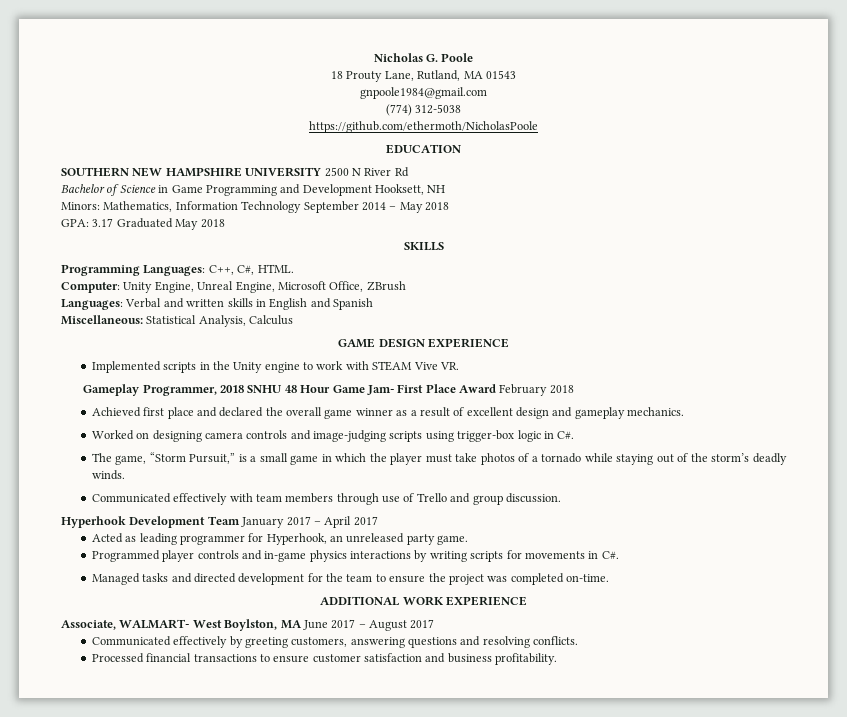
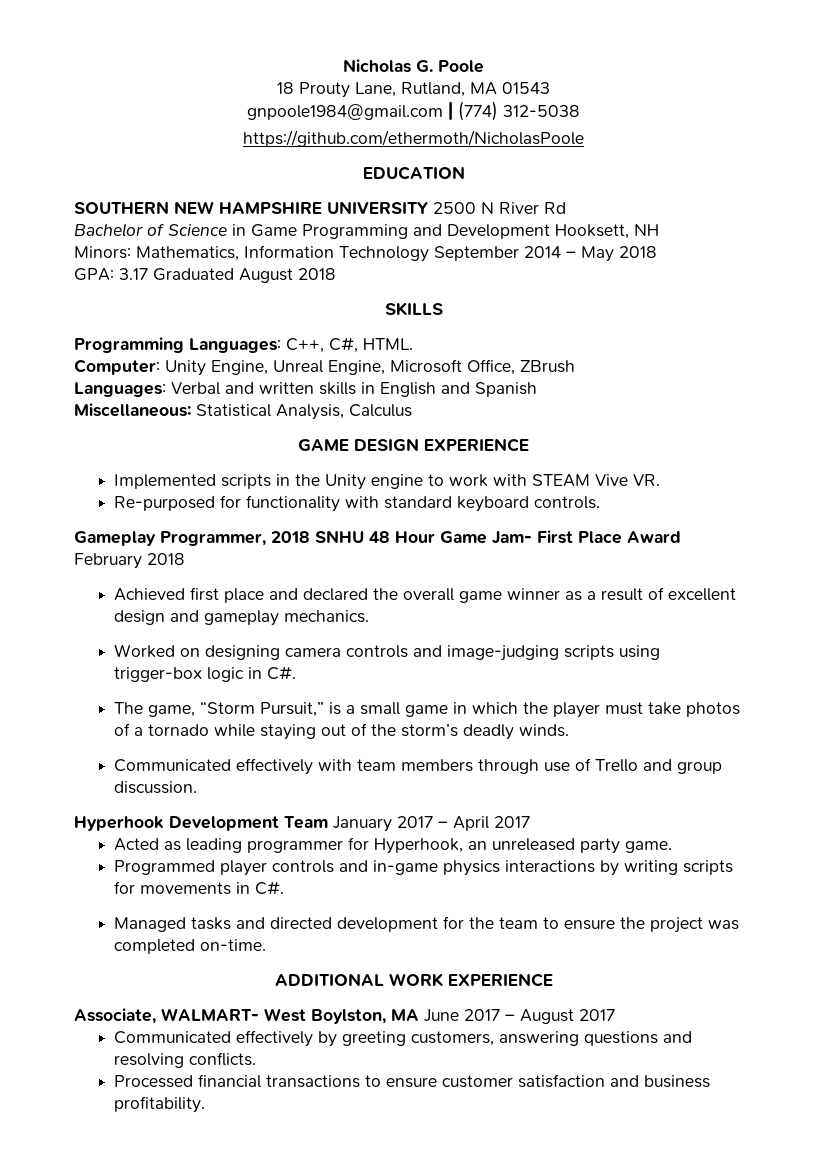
(487, 93) // -> [448,101,453,120] |
[175,219,199,230] May -> [239,268,293,283] August
(459, 366) none -> [114,495,601,512] // Re-purposed for functionality with standard keyboard controls.

